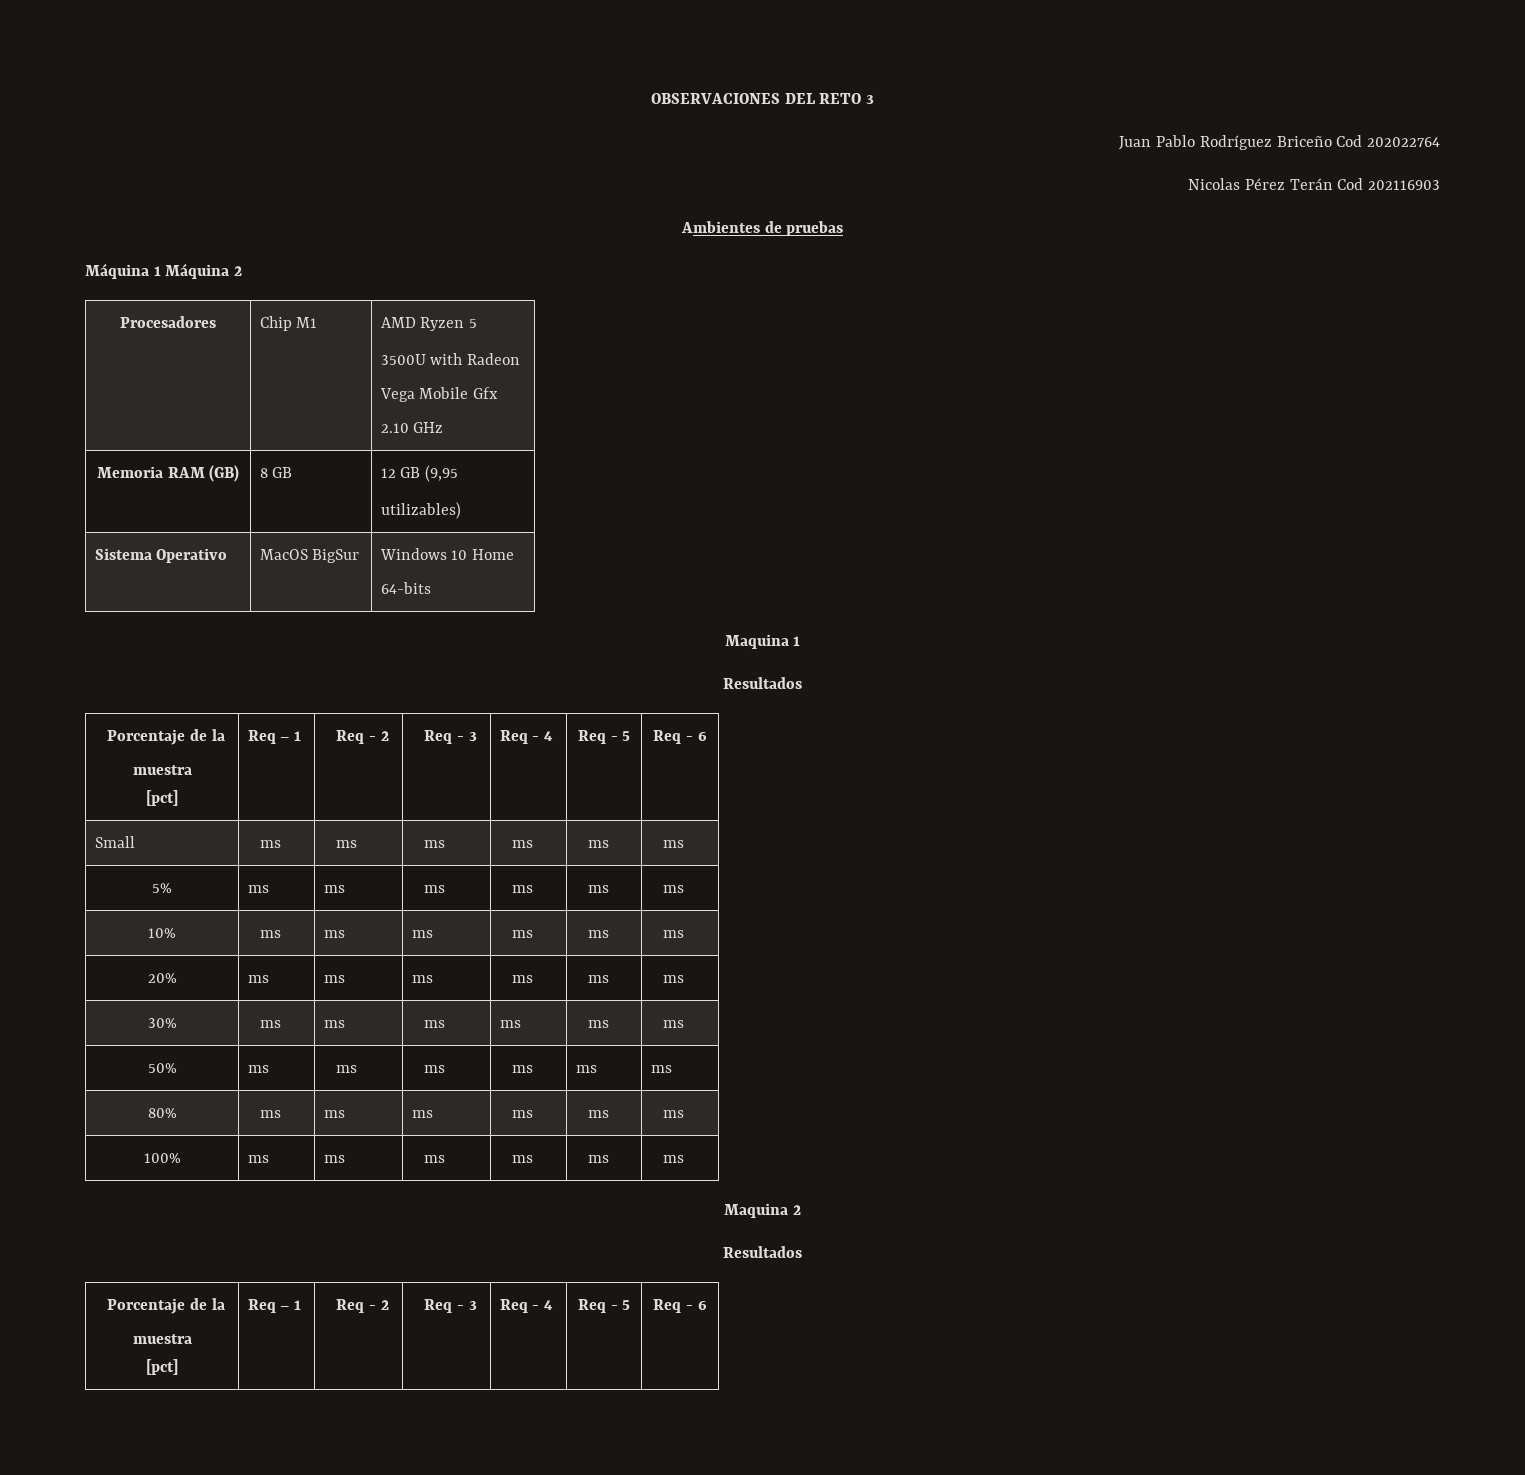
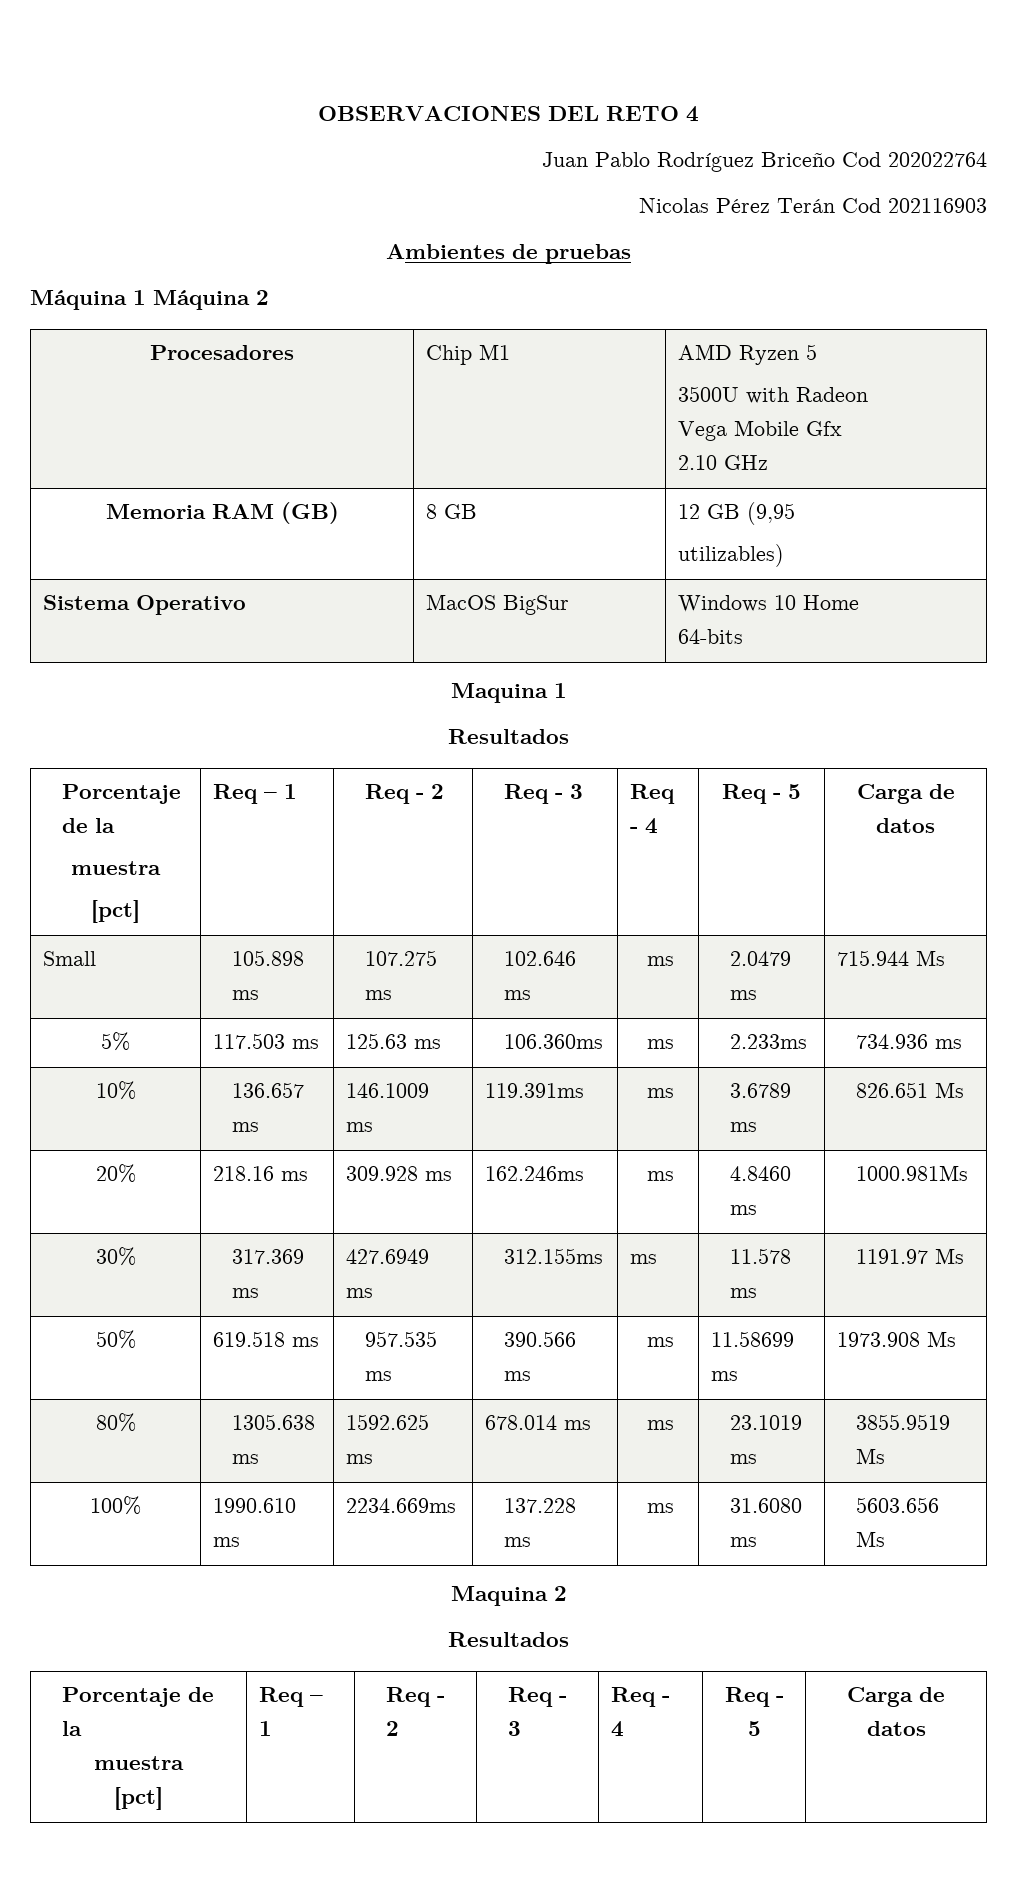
[866,95,875,104] 3 -> [686,106,699,122] 4
[653,730,707,744] [94,836,135,848] [260,840,282,848] [336,840,358,848] [424,840,446,848] [512,840,534,848] [588,840,610,848] [663,840,685,848] [152,883,172,893] [247,885,269,893] [323,885,345,893] [424,885,446,893] [512,885,534,893] [588,885,610,893] [663,885,685,893] [148,928,176,938] [260,930,282,938] [323,930,345,938] [411,930,433,938] [512,930,534,938] [588,930,610,938] [663,930,685,938] [147,973,177,983] [247,975,269,983] [323,975,345,983] [411,975,433,983] [512,975,534,983] [588,975,610,983] [663,975,685,983] [147,1018,177,1028] [260,1020,282,1028] [323,1020,345,1028] [424,1020,446,1028] [499,1020,521,1028] [588,1020,610,1028] [663,1020,685,1028] [147,1063,177,1073] [247,1065,269,1073] [336,1065,358,1073] [424,1065,446,1073] [512,1065,534,1073] [575,1065,597,1073] [650,1065,672,1073] [147,1108,177,1118] [260,1110,282,1118] [323,1110,345,1118] [411,1110,433,1118] [512,1110,534,1118] [588,1110,610,1118] [663,1110,685,1118] [143,1153,181,1163] [247,1155,269,1163] [323,1155,345,1163] [424,1155,446,1163] [512,1155,534,1163] [588,1155,610,1163] [663,1155,685,1163] Req - 6 // Small | ms | ms | ms | ms | ms | ms // 5% | ms | ms | ms | ms | ms | ms // 10% | ms | ms | ms | ms | ms | ms // 20% | ms | ms | ms | ms | ms | ms // 30% | ms | ms | ms | ms | ms | ms // 50% | ms | ms | ms | ms | ms | ms // 80% | ms | ms | ms | ms | ms | ms // 100% | ms | ms | ms | ms | ms | ms -> [856,784,955,804] [876,818,935,833] [43,951,97,966] [231,950,304,966] [231,990,259,1000] [364,950,437,966] [364,990,392,1000] [503,951,576,966] [503,990,531,1000] [646,956,674,966] [729,951,791,966] [729,990,757,1000] [837,950,946,966] [101,1032,130,1051] [213,1033,320,1049] [346,1033,442,1049] [503,1034,603,1049] [646,1039,674,1049] [729,1034,807,1049] [855,1034,962,1049] [95,1081,136,1100] [231,1082,304,1098] [231,1122,259,1132] [346,1083,430,1098] [346,1122,374,1132] [485,1083,585,1098] [646,1088,674,1098] [729,1083,791,1098] [729,1122,757,1132] [855,1082,964,1098] [95,1164,136,1183] [213,1166,309,1181] [346,1166,453,1181] [485,1166,585,1181] [646,1171,674,1181] [729,1166,791,1181] [729,1205,757,1215] [855,1165,968,1181] [95,1247,136,1266] [231,1249,304,1264] [231,1288,259,1298] [346,1249,430,1264] [346,1288,374,1298] [503,1248,603,1264] [630,1254,658,1264] [729,1248,791,1264] [729,1288,757,1298] [855,1248,964,1264] [95,1330,136,1349] [213,1331,320,1347] [364,1331,437,1347] [364,1371,392,1381] [503,1331,576,1347] [503,1371,531,1381] [646,1337,674,1347] [711,1331,795,1347] [711,1371,739,1381] [837,1331,957,1347] [95,1413,136,1432] [231,1414,315,1430] [231,1454,259,1464] [346,1414,430,1430] [346,1454,374,1464] [485,1415,592,1430] [646,1420,674,1430] [729,1415,802,1430] [729,1454,757,1464] [855,1414,950,1430] [855,1448,885,1464] [90,1496,141,1515] [213,1498,297,1513] [213,1537,241,1547] [346,1498,457,1513] [503,1498,576,1513] [503,1537,531,1547] [646,1503,674,1513] [729,1498,802,1513] [729,1537,757,1547] [855,1497,939,1513] [855,1531,885,1547] Carga de datos // Small | 105.898 ms | 107.275 ms | 102.646 ms | ms | 2.0479 ms | 715.944 Ms // 5% | 117.503 ms | 125.63 ms | 106.360ms | ms | 2.233ms | 734.936 ms // 10% | 136.657 ms | 146.1009 ms | 119.391ms | ms | 3.6789 ms | 826.651 Ms // 20% | 218.16 ms | 309.928 ms | 162.246ms | ms | 4.8460 ms | 1000.981Ms // 30% | 317.369 ms | 427.6949 ms | 312.155ms | ms | 11.578 ms | 1191.97 Ms // 50% | 619.518 ms | 957.535 ms | 390.566 ms | ms | 11.58699 ms | 1973.908 Ms // 80% | 1305.638 ms | 1592.625 ms | 678.014 ms | ms | 23.1019 ms | 3855.9519 Ms // 100% | 1990.610 ms | 2234.669ms | 137.228 ms | ms | 31.6080 ms | 5603.656 Ms
[653,1299,707,1313] Req - 6 -> [847,1687,945,1707] [866,1721,926,1736] Carga de datos

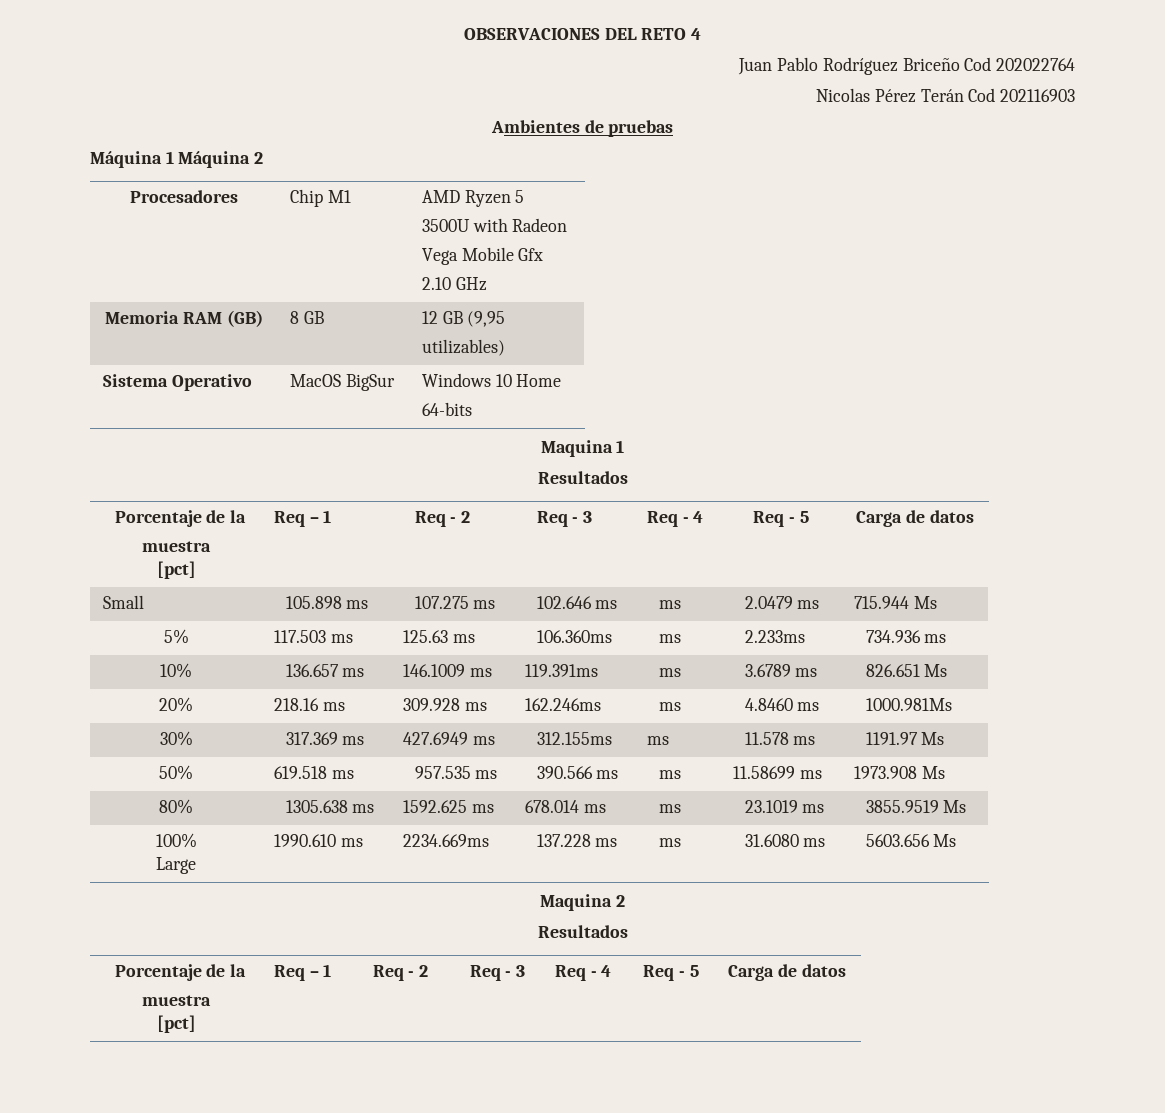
(141, 1505) none -> [156,857,196,874] // Large

